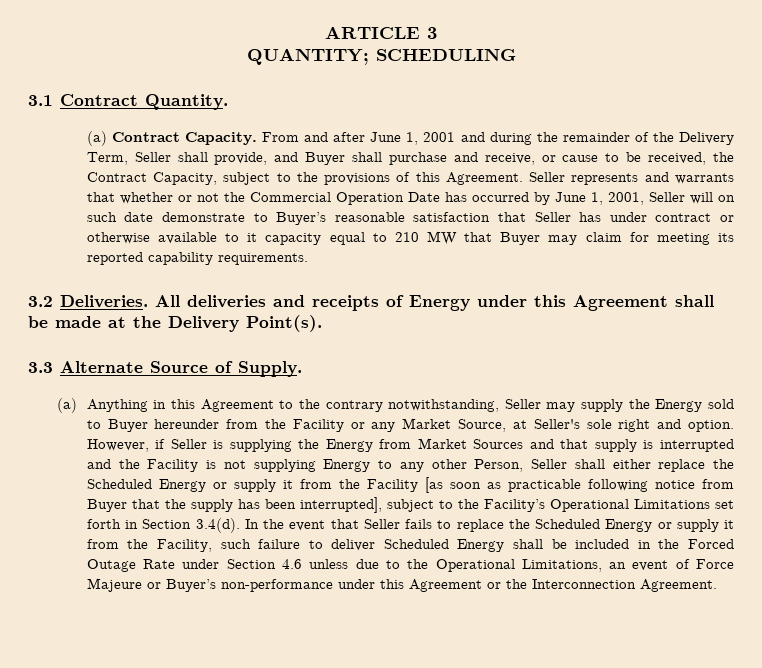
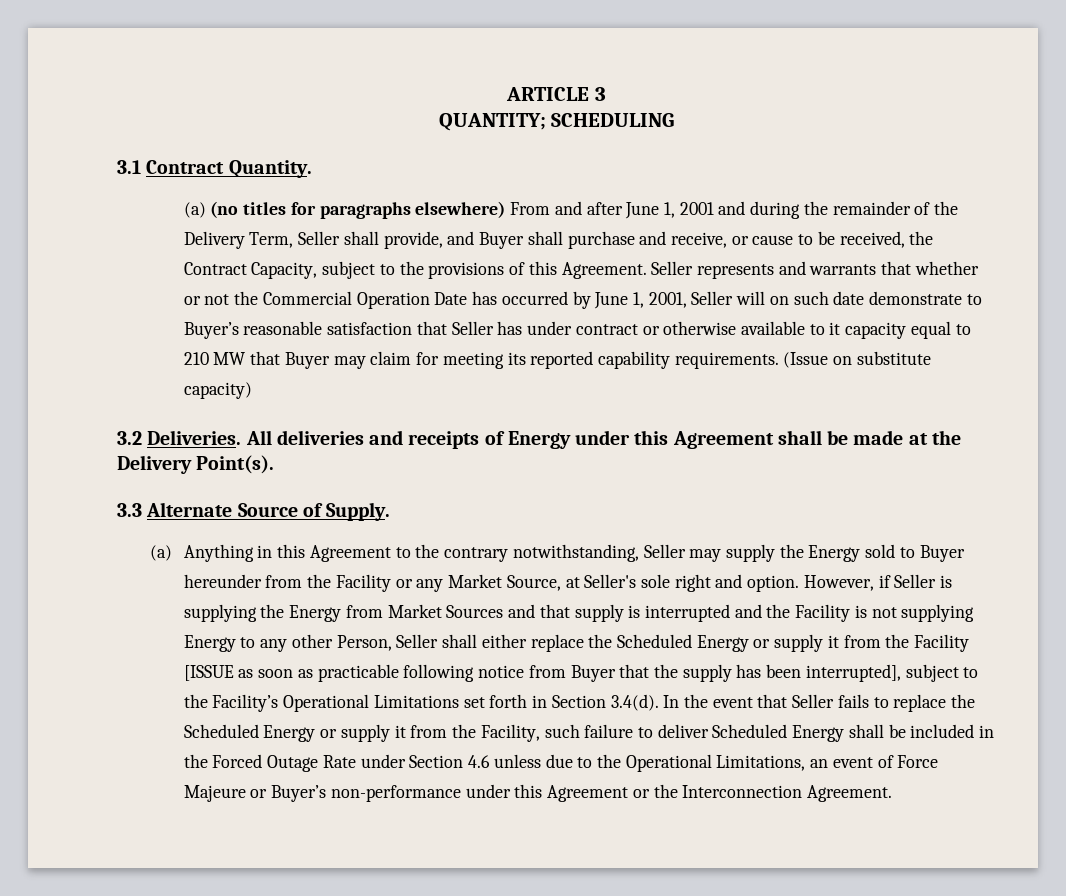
[111,132,257,145] Contract Capacity. -> [210,201,506,219] (no titles for paragraphs elsewhere)
(308, 259) none -> [783,351,931,368] [183,382,252,399] (Issue on substitute capacity)
[424,477,443,493] [as -> [183,665,254,681] [ISSUE as

